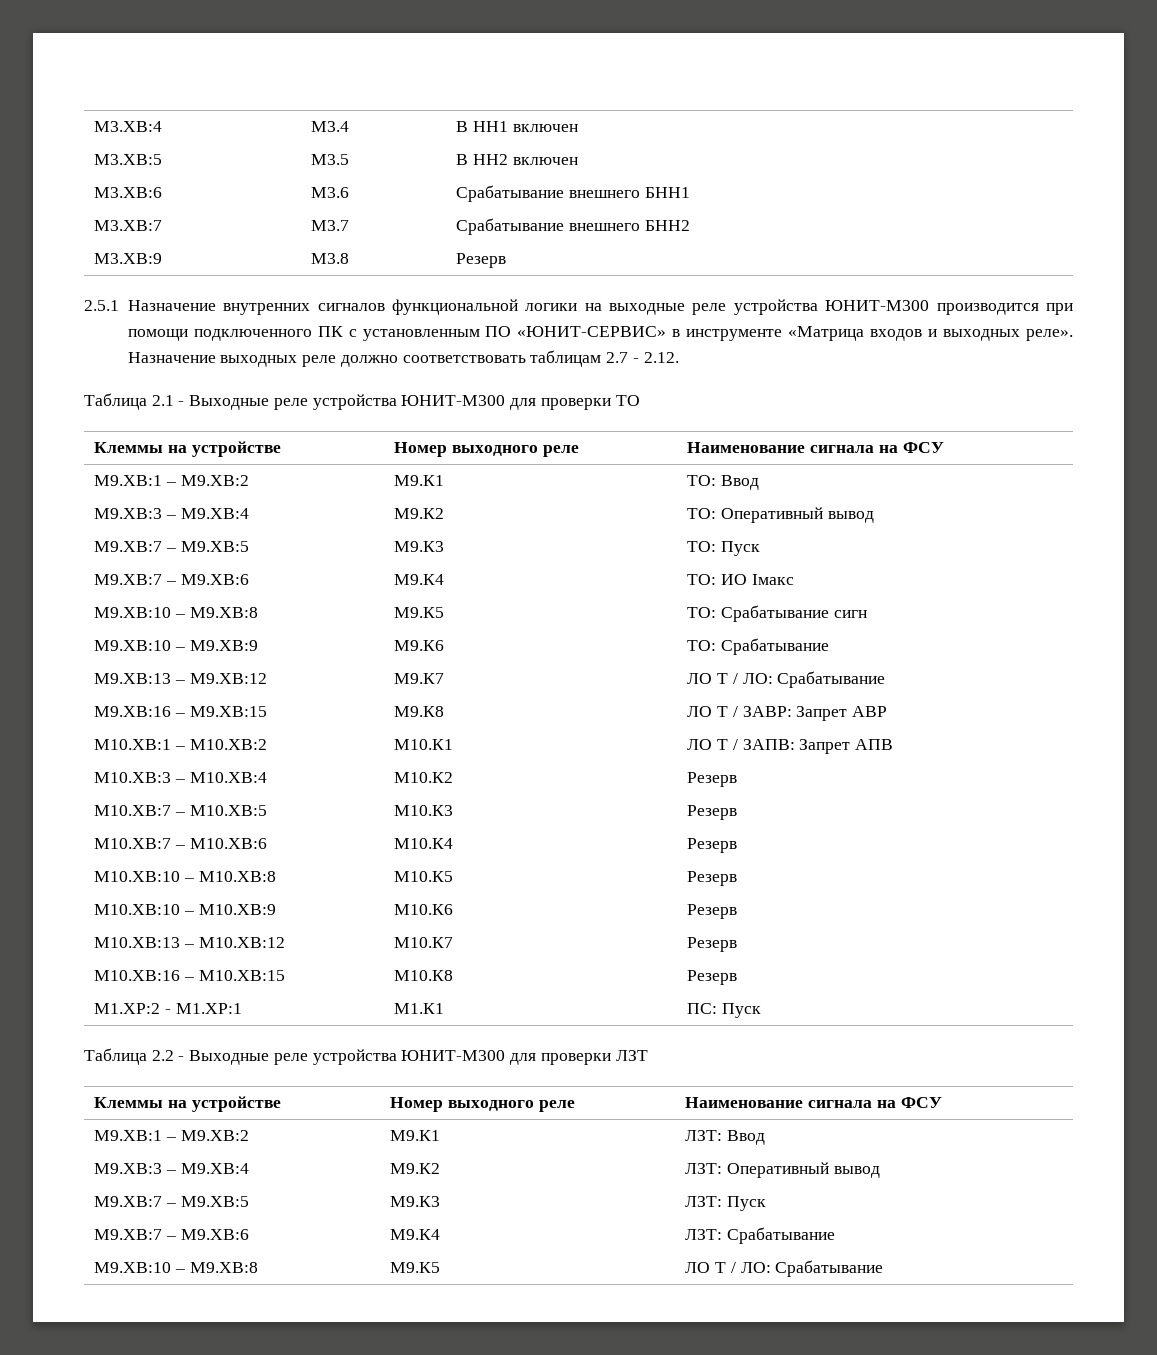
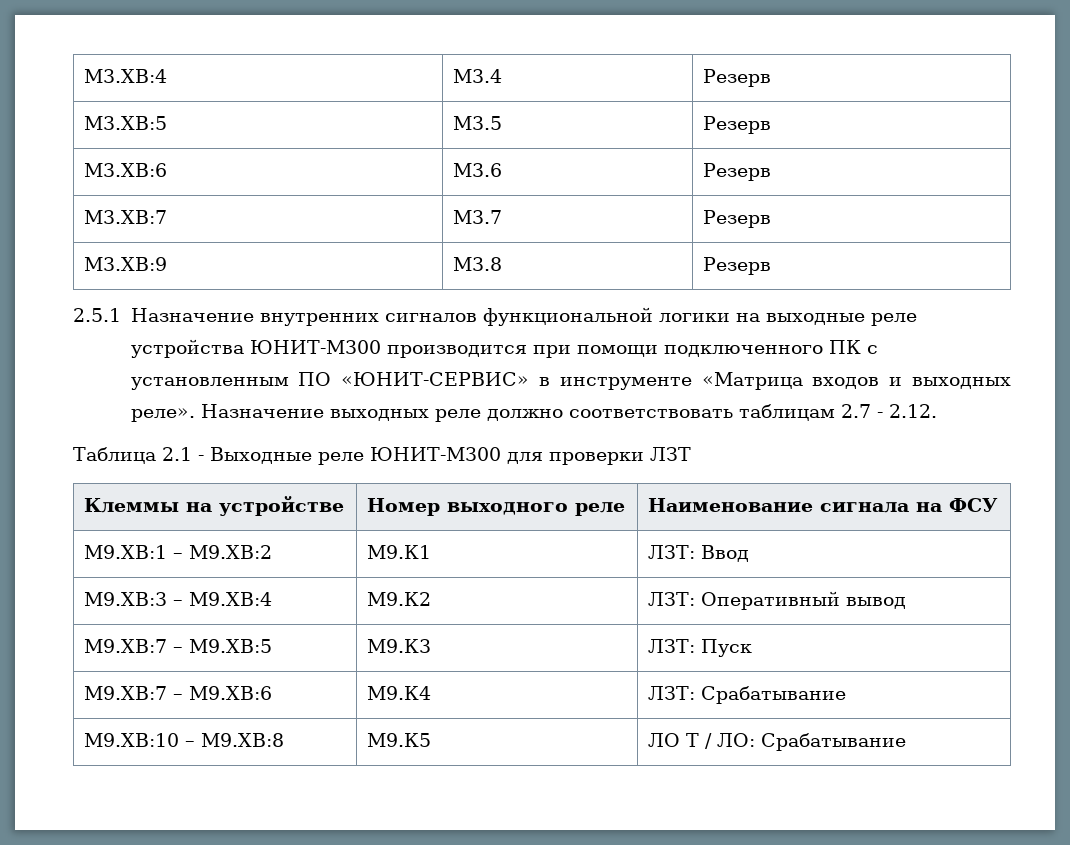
[456,121,578,132] В НН1 включен -> [702,69,771,87] Резерв
[456,154,578,165] В НН2 включен -> [702,116,771,134] Резерв
[456,185,690,202] Срабатывание внешнего БНН1 -> [702,163,771,181] Резерв
[456,218,690,235] Срабатывание внешнего БНН2 -> [702,210,771,228] Резерв
[312,394,640,410] [94,441,281,457] [394,442,579,457] [687,442,944,453] [94,475,249,486] [394,475,445,486] [687,475,760,490] [94,508,249,519] [394,508,445,519] [687,507,874,523] [94,541,249,552] [394,541,445,552] [687,541,761,556] [94,574,249,585] [394,574,445,585] [687,574,794,585] [94,607,258,618] [394,607,445,618] [687,605,867,622] [94,640,258,651] [394,640,445,651] [687,638,830,655] [94,673,267,684] [394,673,445,684] [687,671,886,688] [94,706,267,717] [394,706,445,717] [687,706,888,721] [94,739,267,750] [394,739,454,750] [687,739,894,754] [94,772,267,783] [394,772,454,783] [687,772,738,787] [94,805,267,816] [394,805,454,816] [687,805,738,820] [94,838,267,849] [394,838,454,849] [687,838,738,853] [94,871,276,882] [394,871,454,882] [687,871,738,886] [94,904,276,915] [394,904,454,915] [687,904,738,919] [94,937,285,948] [394,937,454,948] [687,937,738,952] [94,970,285,981] [394,970,454,981] [687,970,738,985] [94,1003,242,1014] [394,1003,445,1014] [687,1003,762,1018] [84,1048,397,1065] устройства ЮНИТ-М300 для проверки ТО // Клеммы на устройстве | Номер выходного реле | Наименование сигнала на ФСУ // М9.XВ:1 – М9.XB:2 | М9.К1 | ТО: Ввод // М9.XВ:3 – М9.XB:4 | М9.К2 | ТО: Оперативный вывод // М9.XВ:7 – М9.XB:5 | М9.К3 | ТО: Пуск // М9.XВ:7 – М9.XB:6 | М9.К4 | ТО: ИО Iмакс // М9.XВ:10 – М9.XB:8 | М9.К5 | ТО: Срабатывание сигн // М9.XВ:10 – М9.XB:9 | М9.К6 | ТО: Срабатывание // М9.XВ:13 – М9.XB:12 | М9.К7 | ЛО Т / ЛО: Срабатывание // М9.XВ:16 – М9.XB:15 | М9.К8 | ЛО Т / ЗАВР: Запрет АВР // М10.XВ:1 – М10.XB:2 | М10.К1 | ЛО Т / ЗАПВ: Запрет АПВ // М10.XВ:3 – М10.XB:4 | М10.К2 | Резерв // М10.XВ:7 – М10.XB:5 | М10.К3 | Резерв // М10.XВ:7 – М10.XB:6 | М10.К4 | Резерв // М10.XВ:10 – М10.XB:8 | М10.К5 | Резерв // М10.XВ:10 – М10.XB:9 | М10.К6 | Резерв // М10.XВ:13 – М10.XB:12 | М10.К7 | Резерв // М10.XВ:16 – М10.XB:15 | М10.К8 | Резерв // М1.XP:2 - М1.XP:1 | М1.К1 | ПС: Пуск // Таблица 2.2 - Выходные реле устройства -> (364, 458) none

